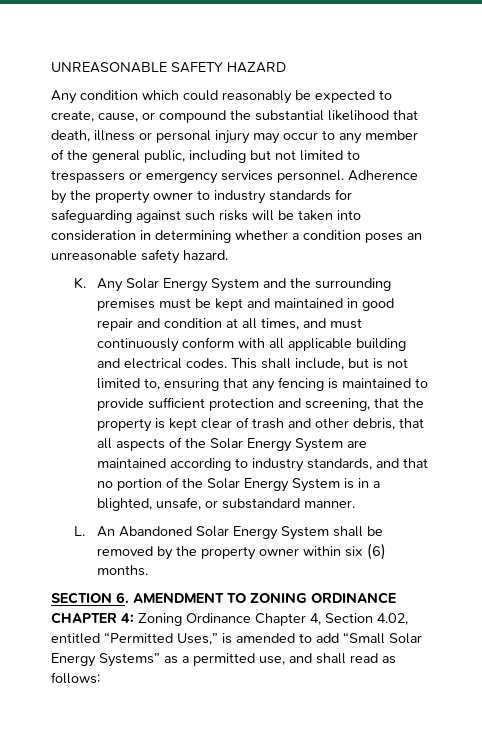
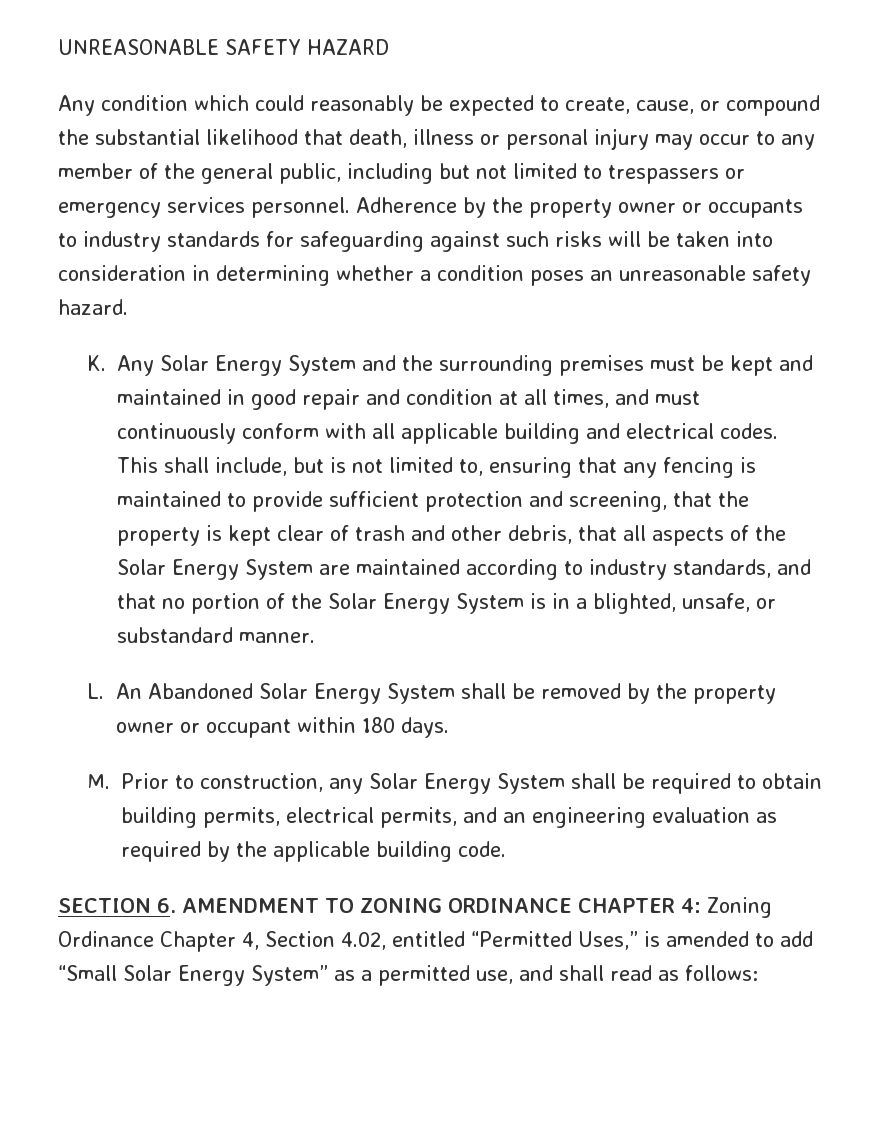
(193, 196) none -> [682,199,803,218] or occupants
[303,543,387,560] [97,565,149,576] within six (6) months. -> [180,717,450,738] [87,773,823,794] [121,807,778,828] [121,841,507,862] or occupant within 180 days. // M. Prior to construction, any Solar Energy System shall be required to obtain building permits, electrical permits, and an engineering evaluation as required by the applicable building code.
[99,653,160,667] Systems” -> [251,965,328,986] System”

